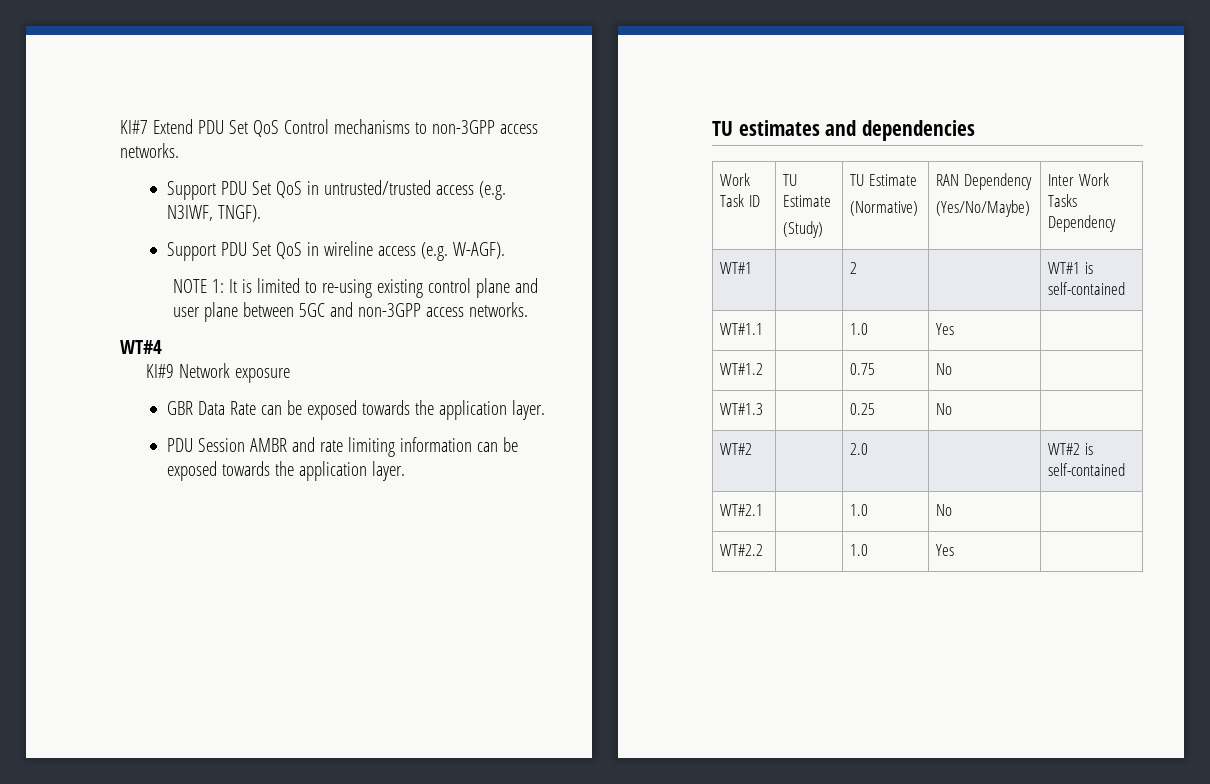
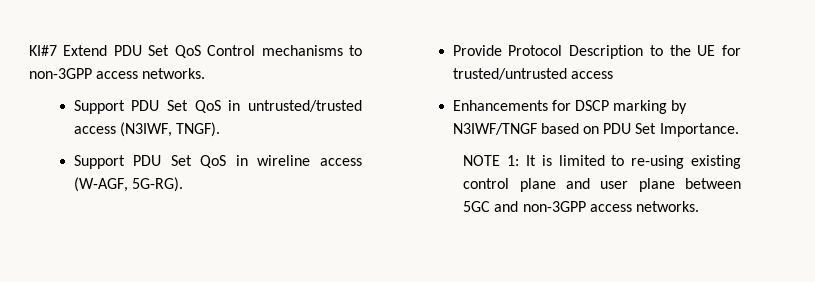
[478,181,506,200] [166,205,213,221] (e.g. N3IWF, -> [119,122,172,137] (N3IWF,
[420,242,505,261] (e.g. W-AGF). -> [73,177,183,192] [452,45,741,59] [452,68,613,80] [452,100,688,114] [452,123,739,137] (W-AGF, 5G-RG). // Provide Protocol Description to the UE for trusted/untrusted access // Enhancements for DSCP marking by N3IWF/TNGF based on PDU Set Importance.
[120,340,162,354] [146,363,291,383] [166,400,545,420] [166,437,518,457] [166,461,405,481] [712,120,975,141] [720,173,751,186] [720,194,760,207] [783,174,798,186] [783,195,832,207] [783,221,824,238] [850,174,917,186] [850,201,919,216] [936,173,1032,190] [936,200,1031,217] [1048,173,1109,186] [1048,194,1078,207] [1048,215,1117,232] [720,262,753,274] [850,262,858,274] [1048,262,1093,274] [1048,282,1126,295] [720,323,764,335] [850,323,869,335] [936,323,955,335] [720,363,764,375] [850,363,876,375] [936,363,953,375] [720,403,764,415] [850,403,876,415] [936,403,953,415] [720,443,753,455] [850,443,869,455] [1048,443,1093,455] [1048,463,1126,476] [720,504,764,516] [850,504,869,516] [936,504,953,516] [720,544,764,556] [850,544,869,556] [936,544,955,556] // WT#4 // KI#9 Network exposure // GBR Data Rate can be exposed towards the application layer. // PDU Session AMBR and rate limiting information can be exposed towards the application layer. // TU estimates and dependencies // Work Task ID | TU Estimate // (Study) | TU Estimate // (Normative) | RAN Dependency // (Yes/No/Maybe) | Inter Work Tasks Dependency // WT#1 | | 2 | | WT#1 is self-contained // WT#1.1 | | 1.0 | Yes | // WT#1.2 | | 0.75 | No | // WT#1.3 | | 0.25 | No | // WT#2 | | 2.0 | | WT#2 is self-contained // WT#2.1 | | 1.0 | No | // WT#2.2 | | 1.0 | Yes | -> (699, 206) none

